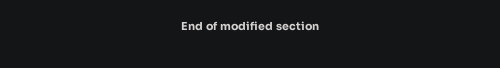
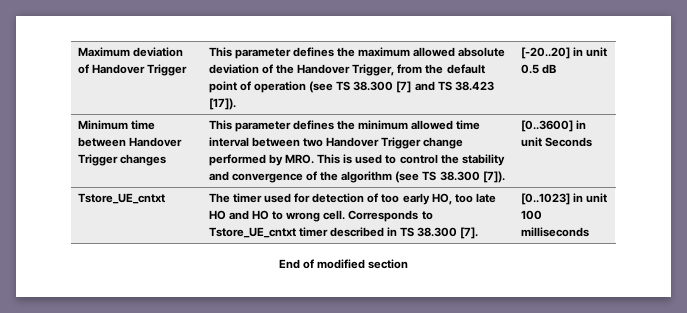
(181, 26) none -> [77,47,183,57] [77,64,187,76] [208,47,506,59] [208,64,485,76] [208,81,494,93] [208,98,236,110] [520,47,607,59] [520,64,556,74] [77,120,155,130] [77,137,182,147] [77,154,166,166] [208,120,481,132] [208,137,464,149] [208,154,505,166] [208,171,505,183] [520,120,586,132] [520,137,592,147] [77,193,165,204] [208,193,496,205] [208,210,433,222] [208,227,479,239] [520,193,607,205] [520,210,542,220] [520,227,589,237] Maximum deviation of Handover Trigger | This parameter defines the maximum allowed absolute deviation of the Handover Trigger, from the default point of operation (see TS 38.300 [7] and TS 38.423 [17]). | [-20..20] in unit 0.5 dB // Minimum time between Handover Trigger changes | This parameter defines the minimum allowed time interval between two Handover Trigger change performed by MRO. This is used to control the stability and convergence of the algorithm (see TS 38.300 [7]). | [0..3600] in unit Seconds // Tstore_UE_cntxt | The timer used for detection of too early HO, too late HO and HO to wrong cell. Corresponds to Tstore_UE_cntxt timer described in TS 38.300 [7]. | [0..1023] in unit 100 milliseconds //

